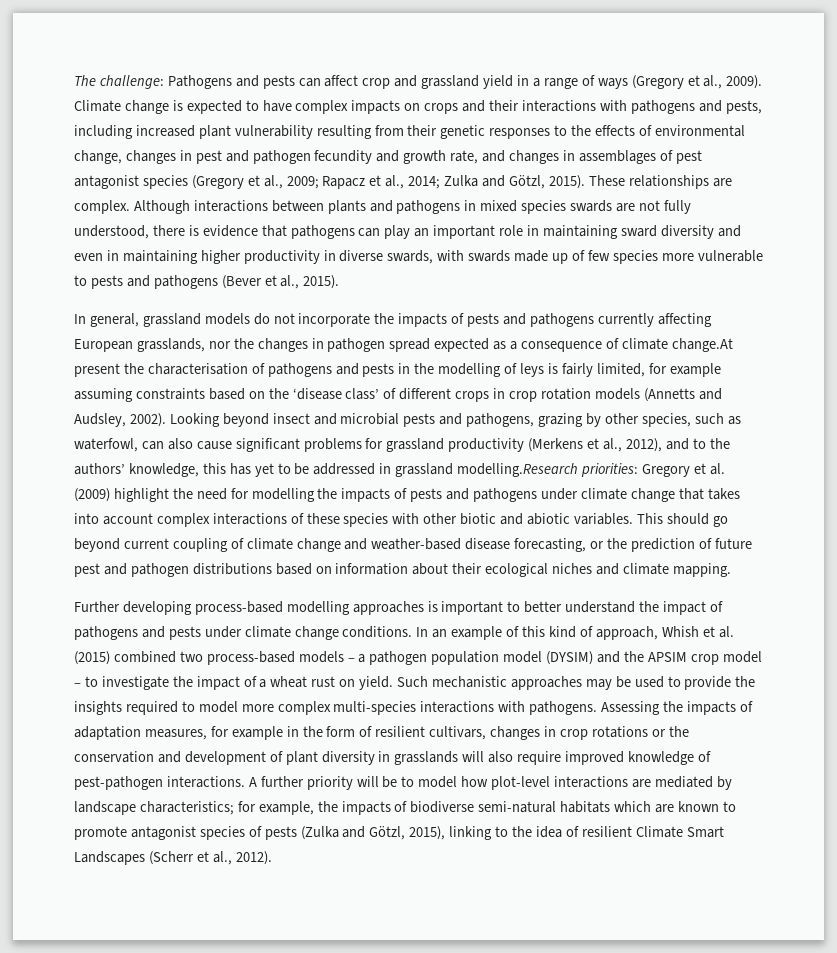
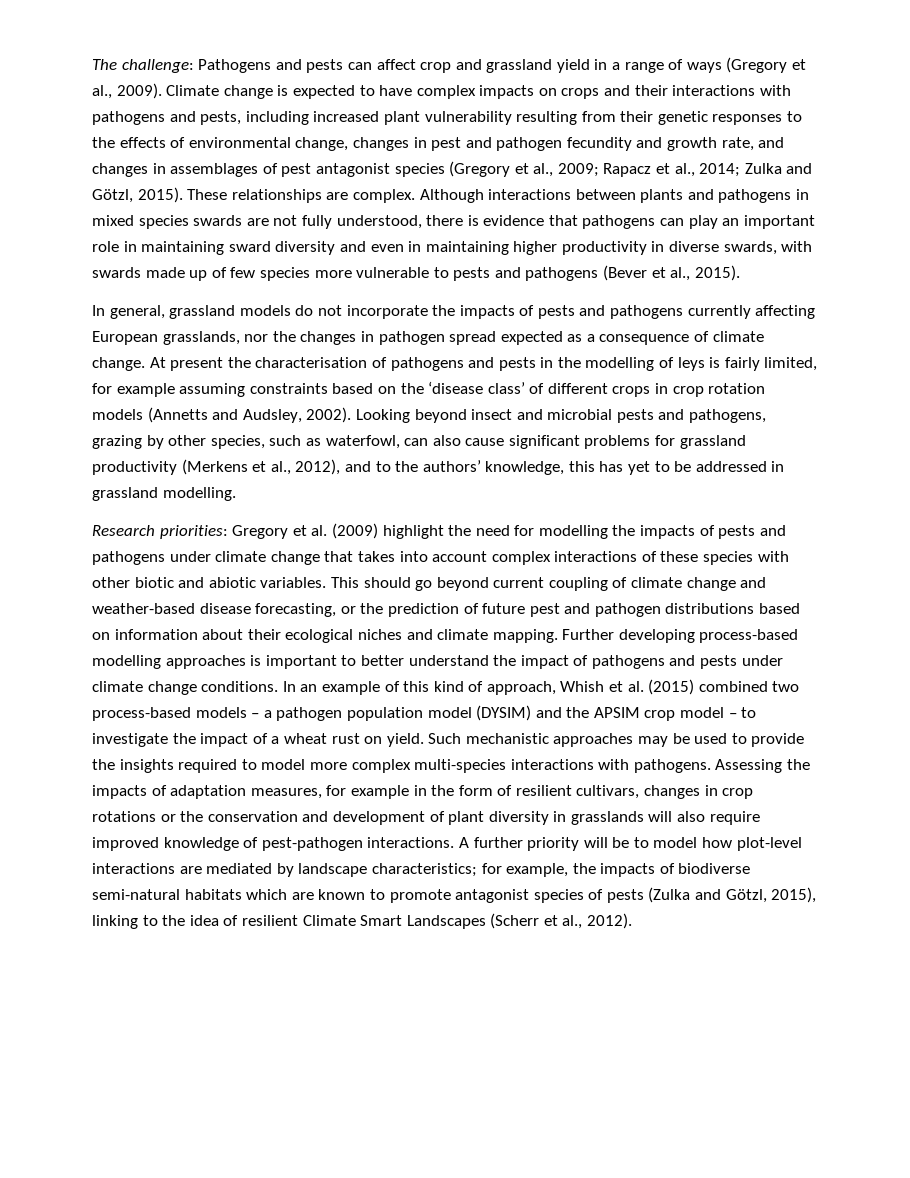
[671,338,733,352] change.At -> [92,357,166,371] change. At
[457,463,579,477] modelling.Research -> [162,487,236,501] [92,525,155,536] modelling. // Research
(731, 570) // -> (558, 636) none

